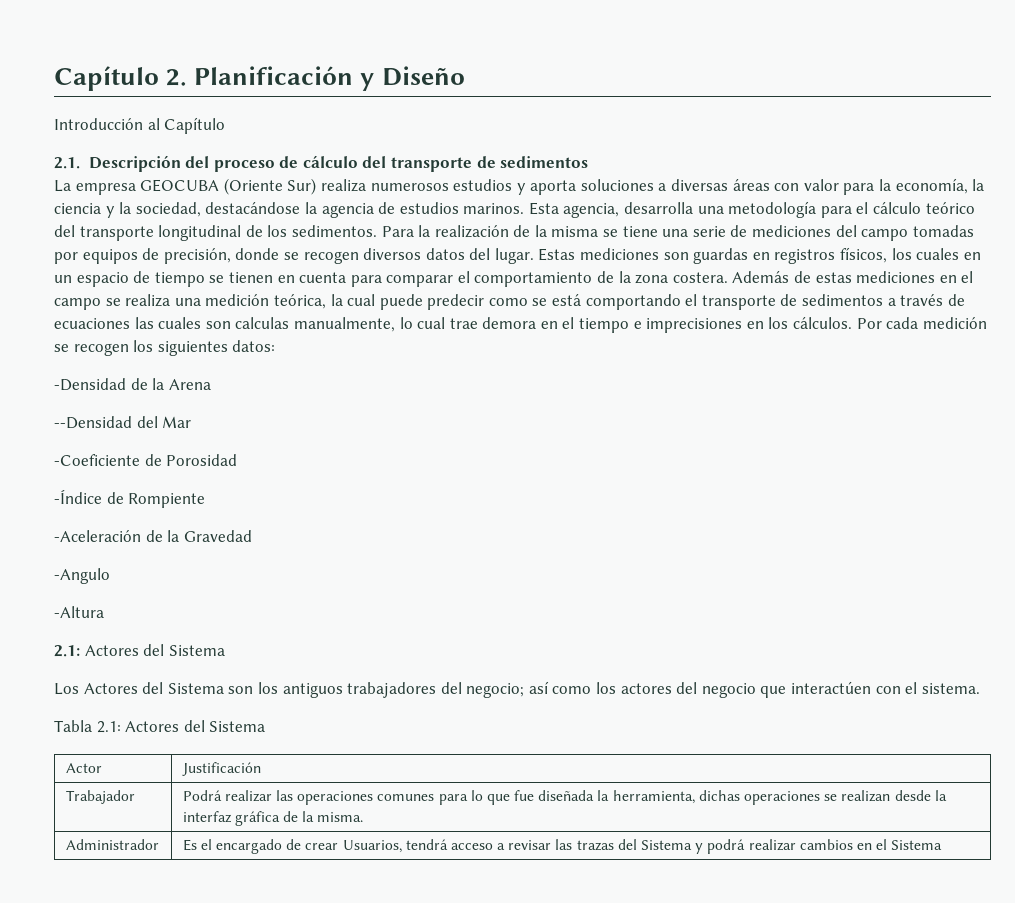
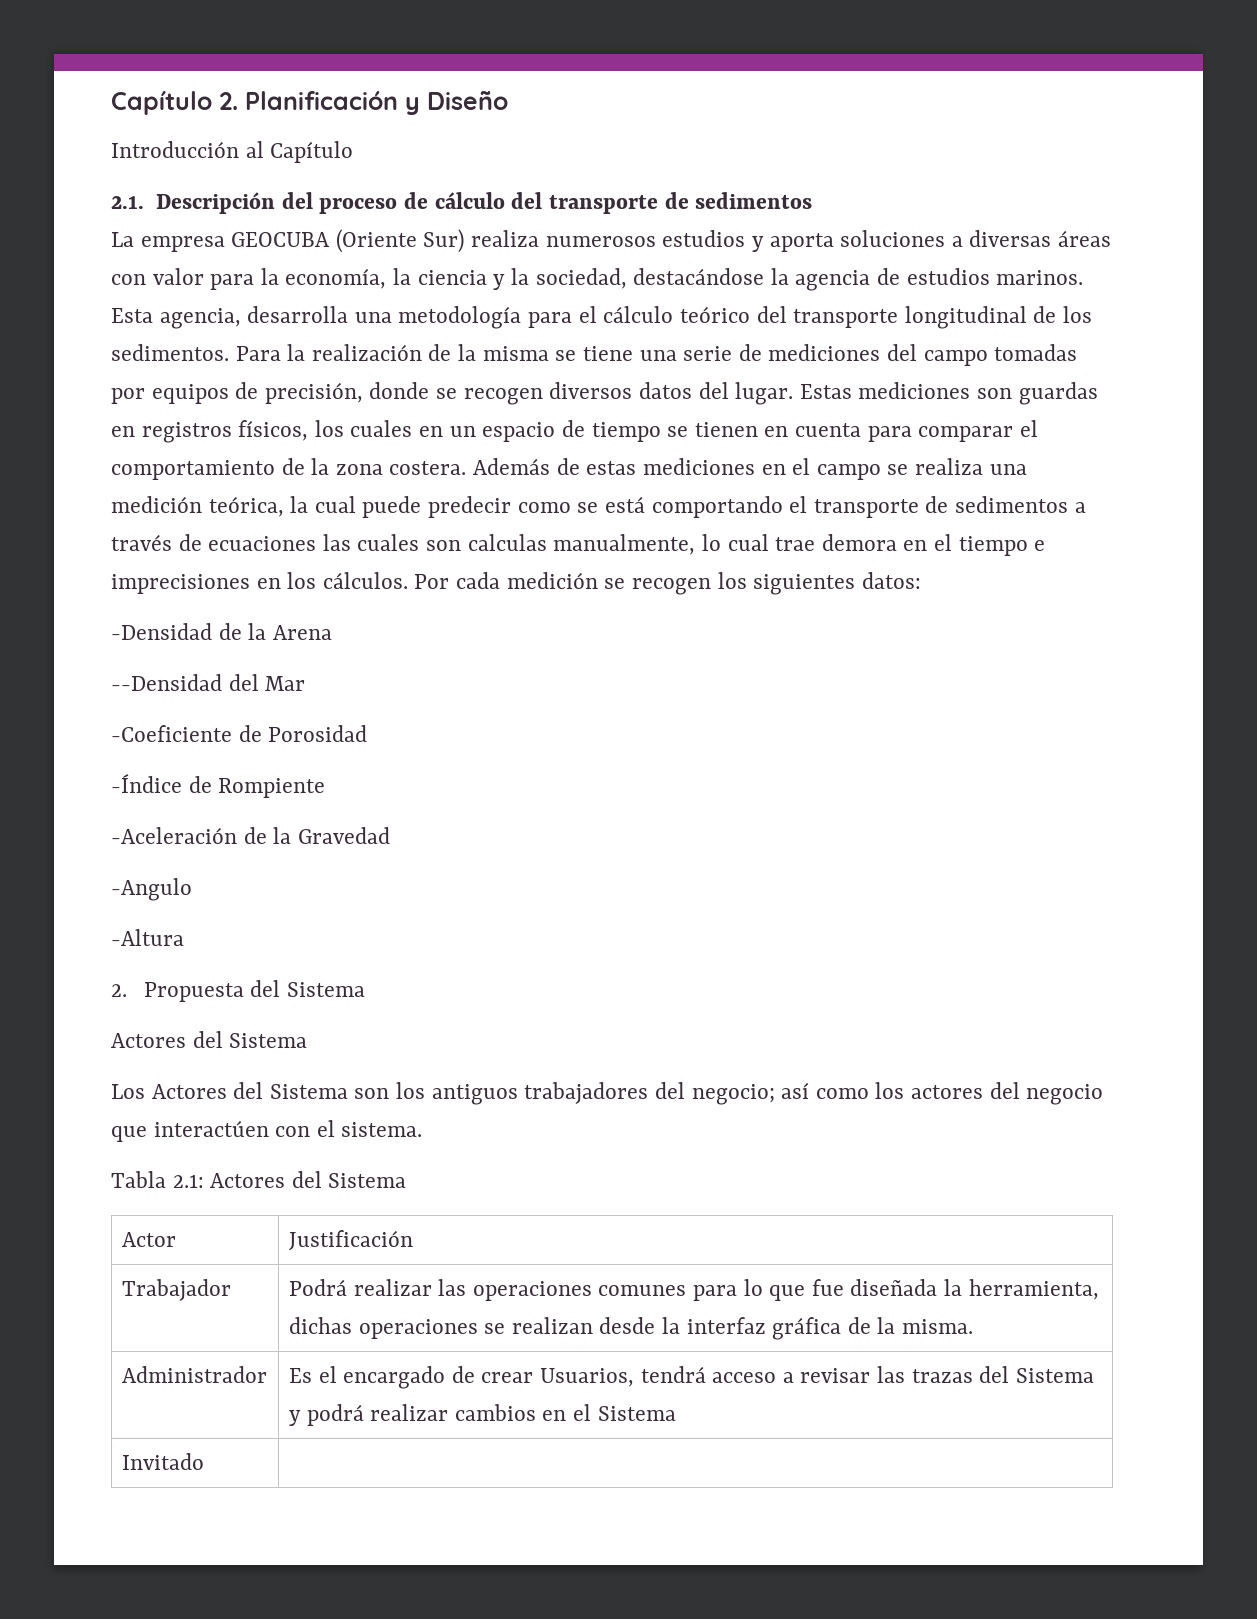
[54,645,80,657] 2.1: -> [111,980,365,1002] 2. Propuesta del Sistema //
(943, 845) none -> [121,1453,204,1470] // Invitado |

